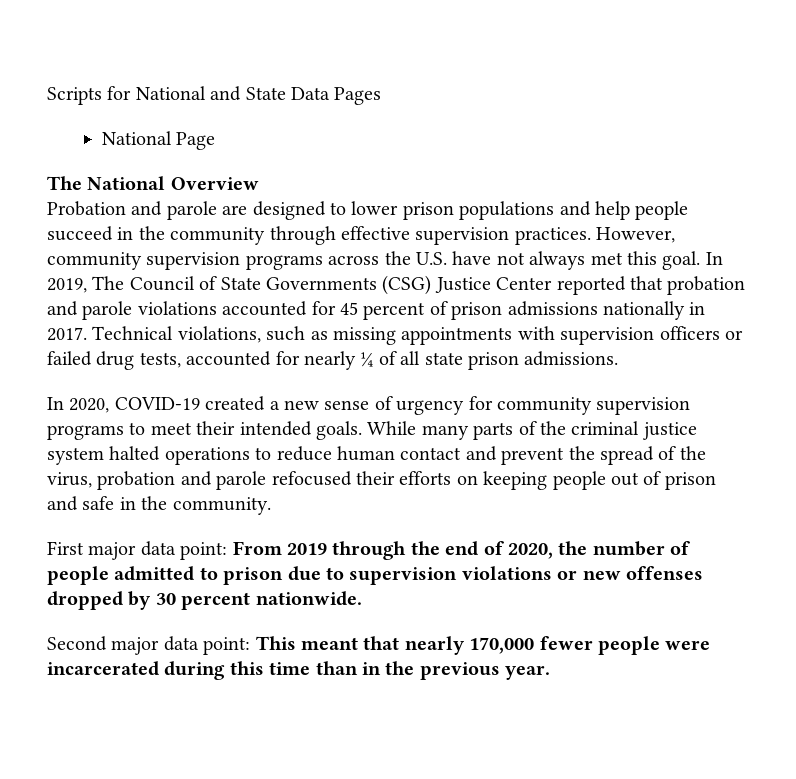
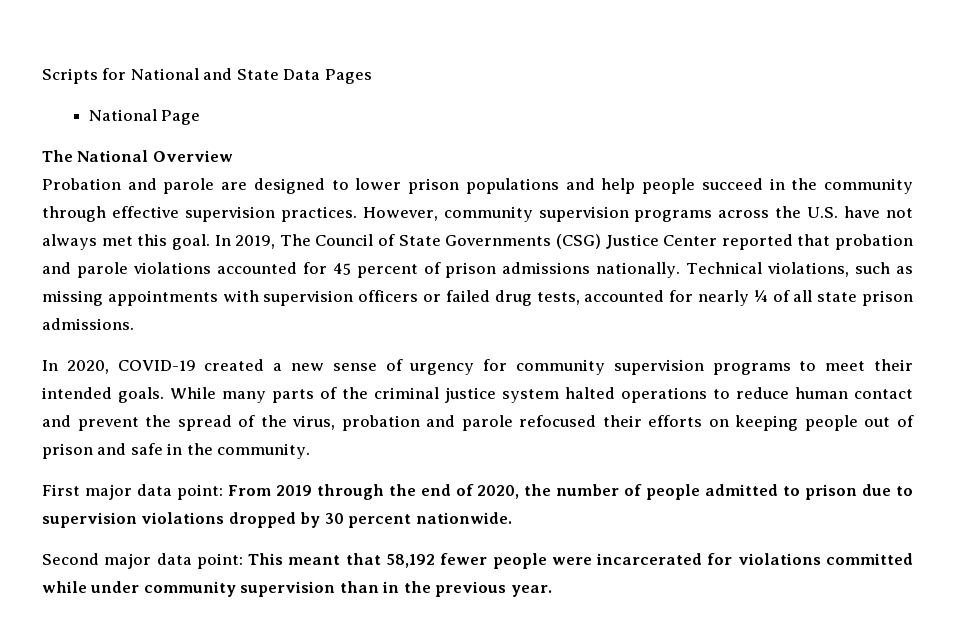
[602,301,706,320] [47,327,87,341] nationally in 2017. -> [596,262,681,278] nationally.
[557,566,703,580] or new offenses -> (225, 518) none
[404,636,535,655] nearly 170,000 -> [385,554,435,568] 58,192
[164,661,311,680] during this time -> [707,553,914,565] [42,581,336,597] for violations committed while under community supervision

